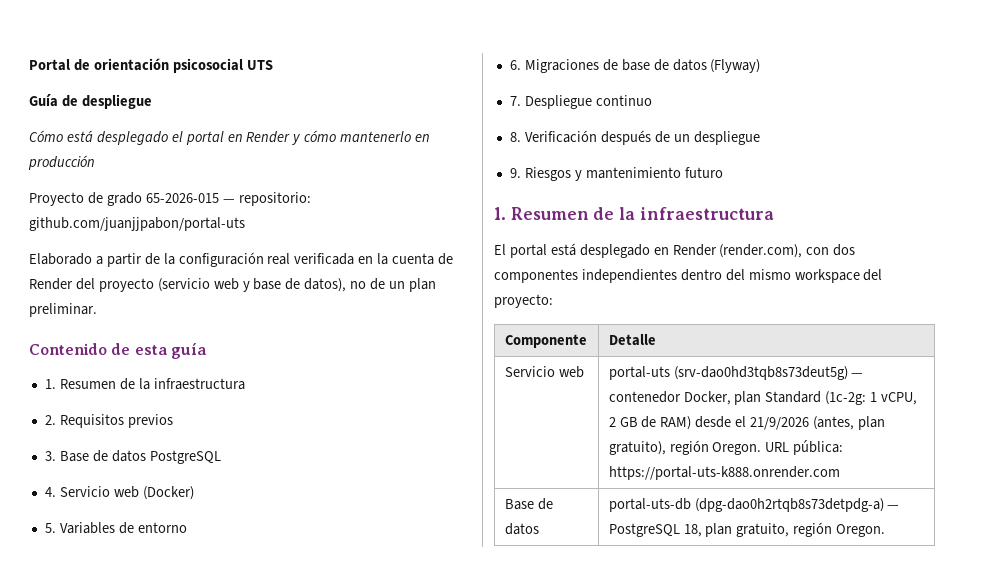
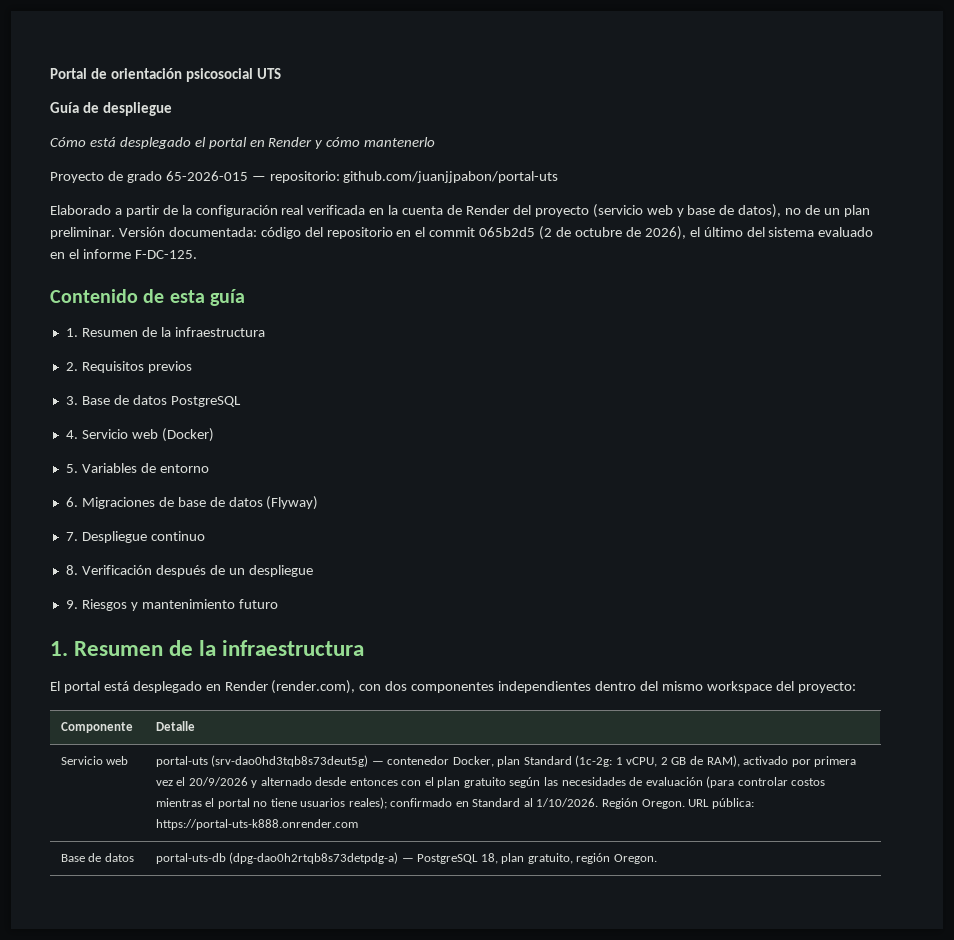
[415,134,431,142] [28,155,95,170] en producción -> (436, 142) none
(97, 310) none -> [118,226,874,240] [50,249,197,259] Versión documentada: código del repositorio en el commit 065b2d5 (2 de octubre de 2026), el último del sistema evaluado en el informe F-DC-125.
[660,416,885,430] [608,440,709,455] RAM) desde el 21/9/2026 (antes, plan gratuito), región -> [706,755,857,767] [155,776,826,788] [155,797,639,809] RAM), activado por primera vez el 20/9/2026 y alternado desde entonces con el plan gratuito según las necesidades de evaluación (para controlar costos mientras el portal no tiene usuarios reales); confirmado en Standard al 1/10/2026. Región

